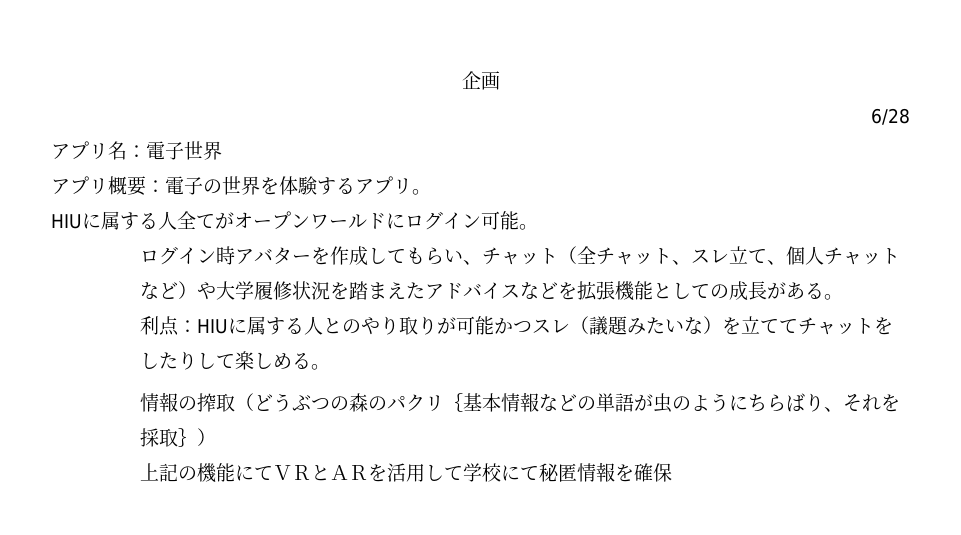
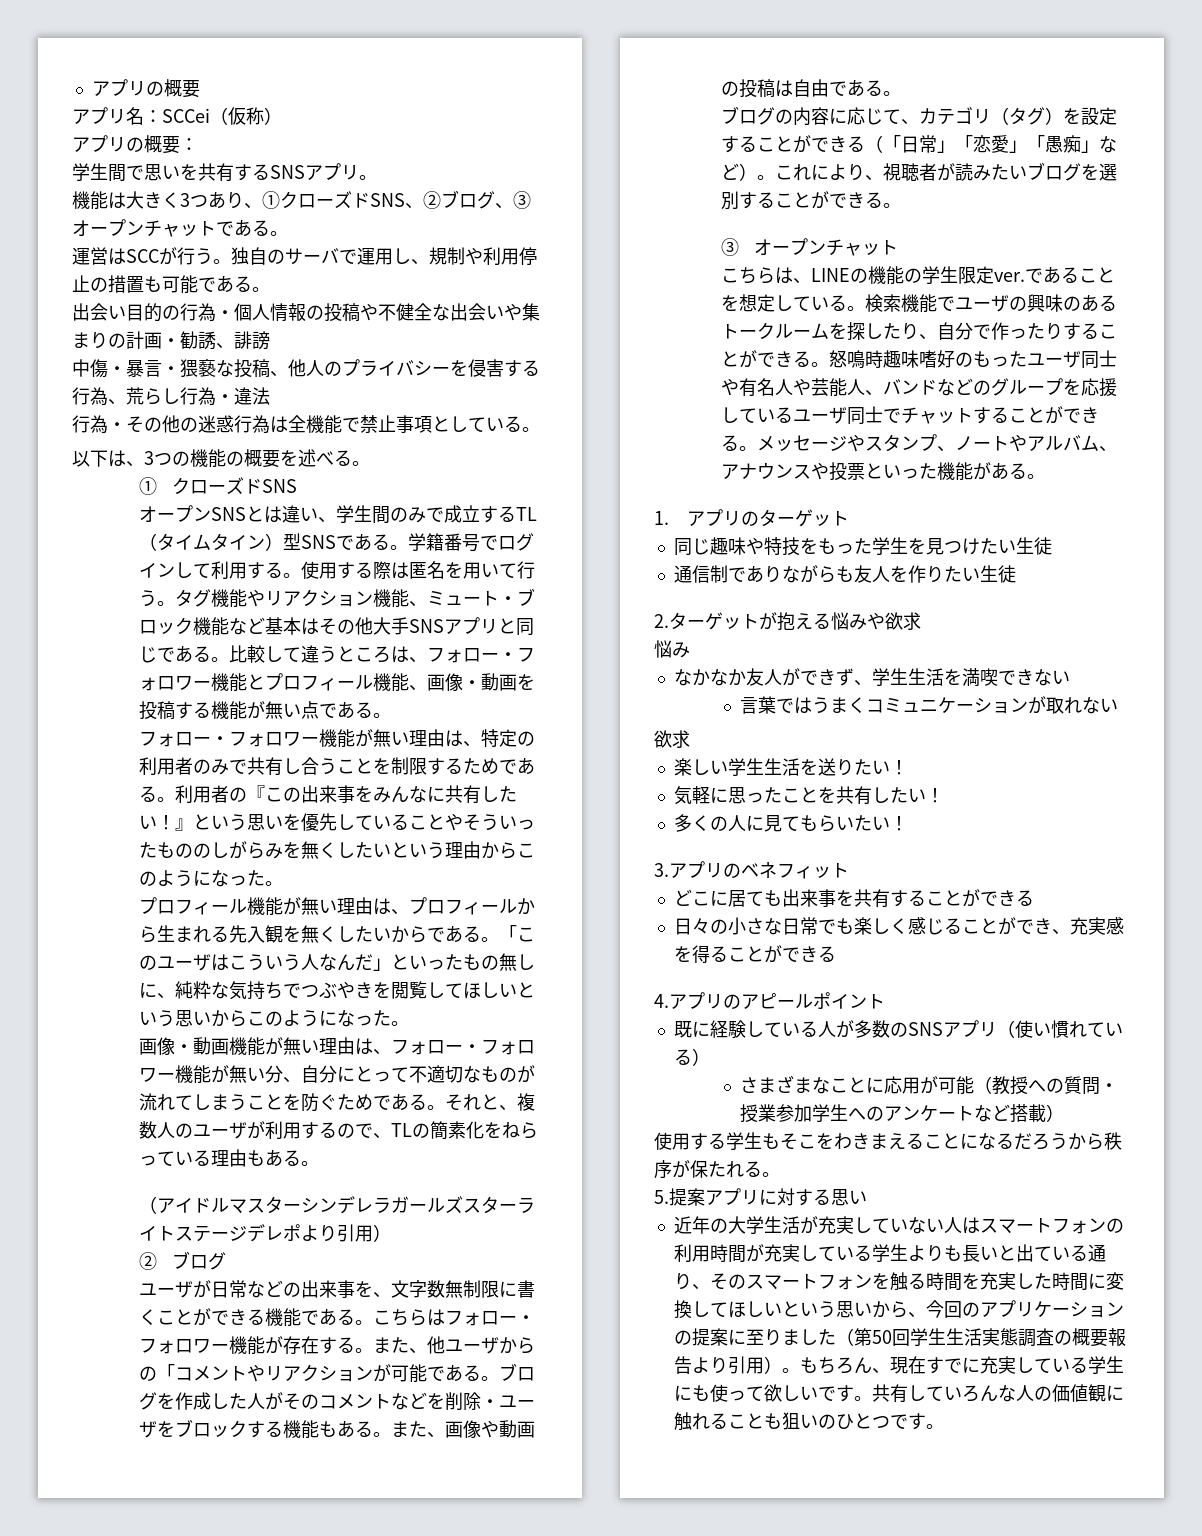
[461,71,500,90] [871,108,910,125] 企画 // 6/28 -> [91,79,200,98] アプリの概要
[146,141,222,160] [51,176,108,194] 電子世界 // アプリ -> [162,107,282,125] [72,135,144,152] SCCei（仮称） // アプリの
[165,176,431,195] [51,211,538,230] [139,246,900,266] [139,281,843,301] [139,316,893,336] [139,351,330,370] [139,392,900,413] [139,428,216,447] [139,462,672,483] 電子の世界を体験するアプリ。 // HIUに属する人全てがオープンワールドにログイン可能。 // ログイン時アバターを作成してもらい、チャット（全チャット、スレ立て、個人チャットなど）や大学履修状況を踏まえたアドバイスなどを拡張機能としての成長がある。 // 利点：HIUに属する人とのやり取りが可能かつスレ（議題みたいな）を立ててチャットをしたりして楽しめる。 // 情報の搾取（どうぶつの森のパクリ｛基本情報などの単語が虫のようにちらばり、それを採取｝） // 上記の機能にてＶＲとＡＲを活用して学校にて秘匿情報を確保 -> [72,163,377,182] [72,190,531,210] [72,219,288,237] [72,247,537,265] [72,275,270,294] [72,303,540,322] [72,331,270,350] [72,359,540,378] [72,387,270,406] [72,415,540,434] [72,449,370,468] [138,477,297,495] [138,505,537,524] [138,533,534,552] [138,561,535,580] [138,588,535,608] [138,617,534,636] [138,645,535,663] [138,673,535,692] [138,701,391,720] [138,729,535,748] [138,757,535,776] [138,785,517,804] [138,813,535,831] [138,841,535,859] [138,870,283,887] [138,897,535,916] [138,925,535,943] [138,953,535,971] [138,981,535,1000] [138,1010,409,1027] [138,1037,535,1056] [138,1065,535,1084] [138,1093,535,1112] [138,1121,538,1140] [138,1149,319,1167] [138,1196,535,1214] [138,1224,391,1242] [138,1251,226,1270] [138,1280,535,1298] [138,1308,535,1327] [138,1336,535,1355] [138,1363,535,1383] [138,1392,535,1410] [138,1419,535,1439] [720,79,901,98] [720,106,1117,126] [720,135,1117,153] [720,162,1117,181] [720,191,901,210] [720,238,898,256] [720,266,1115,285] [720,294,1117,313] [720,322,1117,341] [720,350,1117,369] [720,378,1117,397] [720,406,1099,425] [720,434,1117,452] [720,462,1045,481] [654,509,850,527] [673,537,1052,556] [673,565,1016,583] [654,612,921,631] [654,640,690,658] [673,668,1070,687] [740,696,1119,714] [654,730,690,748] [673,758,908,776] [673,786,944,805] [673,814,908,832] [654,861,849,879] [673,889,1034,908] [673,917,1124,935] [673,945,836,963] [654,992,885,1009] [673,1020,1123,1039] [673,1048,710,1066] [740,1075,1119,1095] [740,1104,1065,1123] [654,1132,1122,1150] [654,1160,780,1179] [654,1188,867,1206] [673,1216,1124,1234] [673,1244,1106,1263] [673,1272,1124,1291] [673,1300,1124,1319] [673,1328,1126,1347] [673,1356,1124,1374] [673,1384,1124,1403] [673,1412,944,1431] // 学生間で思いを共有するSNSアプリ。 // 機能は大きく3つあり、①クローズドSNS、②ブログ、③オープンチャットである。 // 運営はSCCが行う。独自のサーバで運用し、規制や利用停止の措置も可能である。 // 出会い目的の行為・個人情報の投稿や不健全な出会いや集まりの計画・勧誘、誹謗 // 中傷・暴言・猥褻な投稿、他人のプライバシーを侵害する行為、荒らし行為・違法 // 行為・その他の迷惑行為は全機能で禁止事項としている。 // 以下は、3つの機能の概要を述べる。 // ①クローズドSNS // オープンSNSとは違い、学生間のみで成立するTL（タイムタイン）型SNSである。学籍番号でログインして利用する。使用する際は匿名を用いて行う。タグ機能やリアクション機能、ミュート・ブロック機能など基本はその他大手SNSアプリと同じである。比較して違うところは、フォロー・フォロワー機能とプロフィール機能、画像・動画を投稿する機能が無い点である。 // フォロー・フォロワー機能が無い理由は、特定の利用者のみで共有し合うことを制限するためである。利用者の『この出来事をみんなに共有したい！』という思いを優先していることやそういったもののしがらみを無くしたいという理由からこのようになった。 // プロフィール機能が無い理由は、プロフィールから生まれる先入観を無くしたいからである。「このユーザはこういう人なんだ」といったもの無しに、純粋な気持ちでつぶやきを閲覧してほしいという思いからこのようになった。 // 画像・動画機能が無い理由は、フォロー・フォロワー機能が無い分、自分にとって不適切なものが流れてしまうことを防ぐためである。それと、複数人のユーザが利用するので、TLの簡素化をねらっている理由もある。 // （アイドルマスターシンデレラガールズスターライトステージデレポより引用） // ②ブログ // ユーザが日常などの出来事を、文字数無制限に書くことができる機能である。こちらはフォロー・フォロワー機能が存在する。また、他ユーザからの「コメントやリアクションが可能である。ブログを作成した人がそのコメントなどを削除・ユーザをブロックする機能もある。また、画像や動画の投稿は自由である。 // ブログの内容に応じて、カテゴリ（タグ）を設定することができる（「日常」「恋愛」「愚痴」など）。これにより、視聴者が読みたいブログを選別することができる。 // ③オープンチャット // こちらは、LINEの機能の学生限定ver.であることを想定している。検索機能でユーザの興味のあるトークルームを探したり、自分で作ったりすることができる。怒鳴時趣味嗜好のもったユーザ同士や有名人や芸能人、バンドなどのグループを応援しているユーザ同士でチャットすることができる。メッセージやスタンプ、ノートやアルバム、アナウンスや投票といった機能がある。 // 1.アプリのターゲット // 同じ趣味や特技をもった学生を見つけたい生徒 // 通信制でありながらも友人を作りたい生徒 // 2.ターゲットが抱える悩みや欲求 // 悩み // なかなか友人ができず、学生生活を満喫できない // 言葉ではうまくコミュニケーションが取れない // 欲求 // 楽しい学生生活を送りたい！ // 気軽に思ったことを共有したい！ // 多くの人に見てもらいたい！ // 3.アプリのベネフィット // どこに居ても出来事を共有することができる // 日々の小さな日常でも楽しく感じることができ、充実感を得ることができる // 4.アプリのアピールポイント // 既に経験している人が多数のSNSアプリ（使い慣れている） // さまざまなことに応用が可能（教授への質問・授業参加学生へのアンケートなど搭載） // 使用する学生もそこをわきまえることになるだろうから秩序が保たれる。 // 5.提案アプリに対する思い // 近年の大学生活が充実していない人はスマートフォンの利用時間が充実している学生よりも長いと出ている通り、そのスマートフォンを触る時間を充実した時間に変換してほしいという思いから、今回のアプリケーションの提案に至りました（第50回学生生活実態調査の概要報告より引用）。もちろん、現在すでに充実している学生にも使って欲しいです。共有していろんな人の価値観に触れることも狙いのひとつです。

